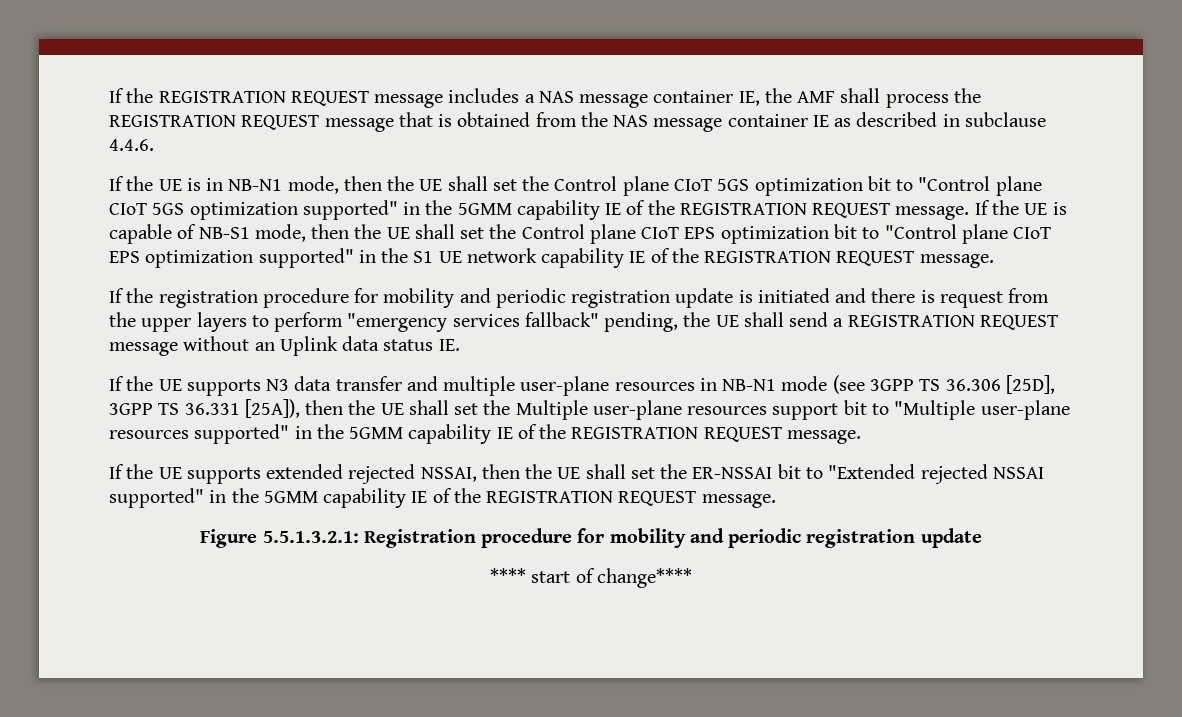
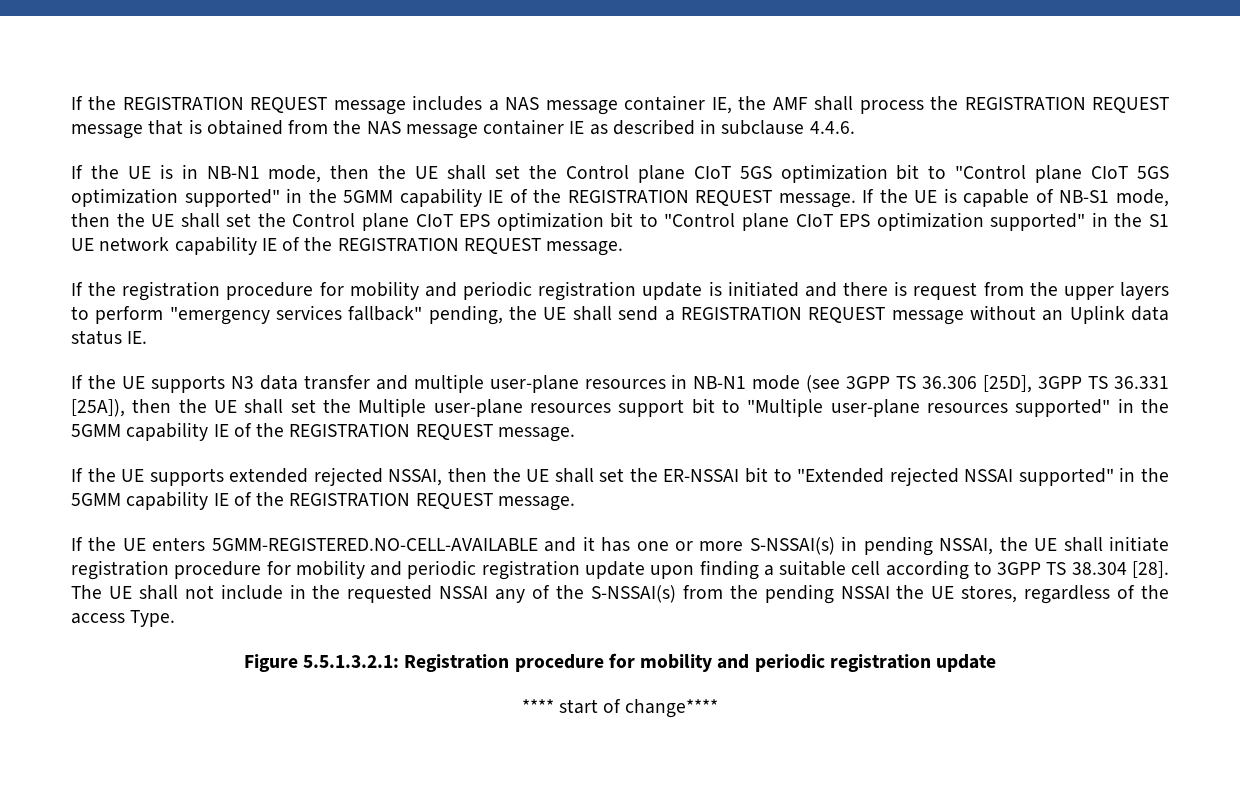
(776, 501) none -> [71,536,1169,556] [71,560,1170,580] [71,584,1169,604] [71,610,176,627] // If the UE enters 5GMM-REGISTERED.NO-CELL-AVAILABLE and it has one or more S-NSSAI(s) in pending NSSAI, the UE shall initiate registration procedure for mobility and periodic registration update upon finding a suitable cell according to 3GPP TS 38.304 [28]. The UE shall not include in the requested NSSAI any of the S-NSSAI(s) from the pending NSSAI the UE stores, regardless of the access Type.

